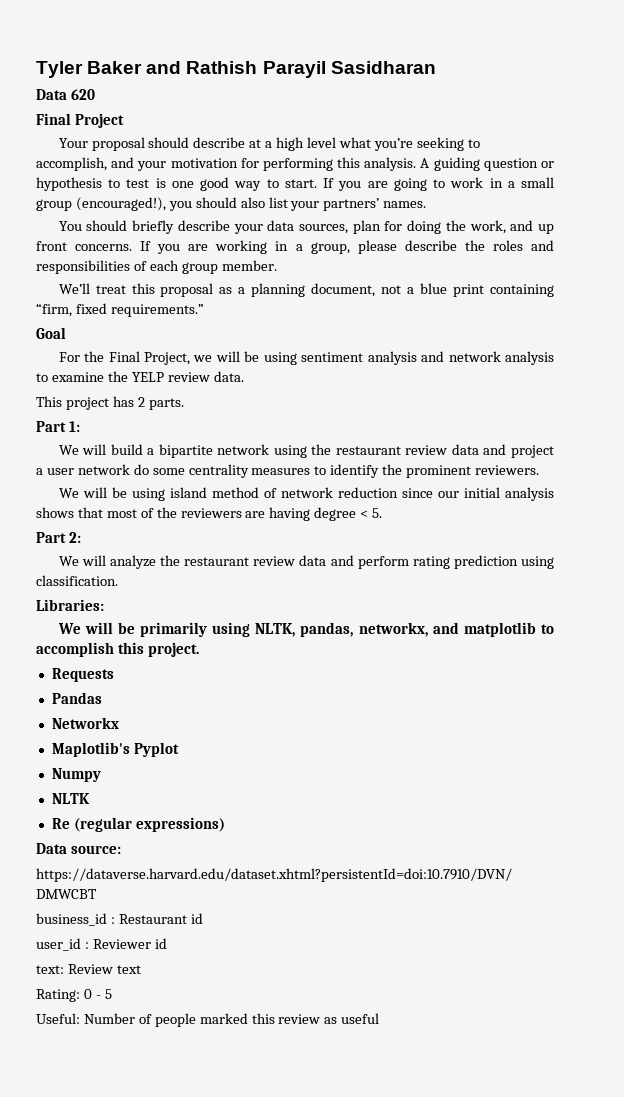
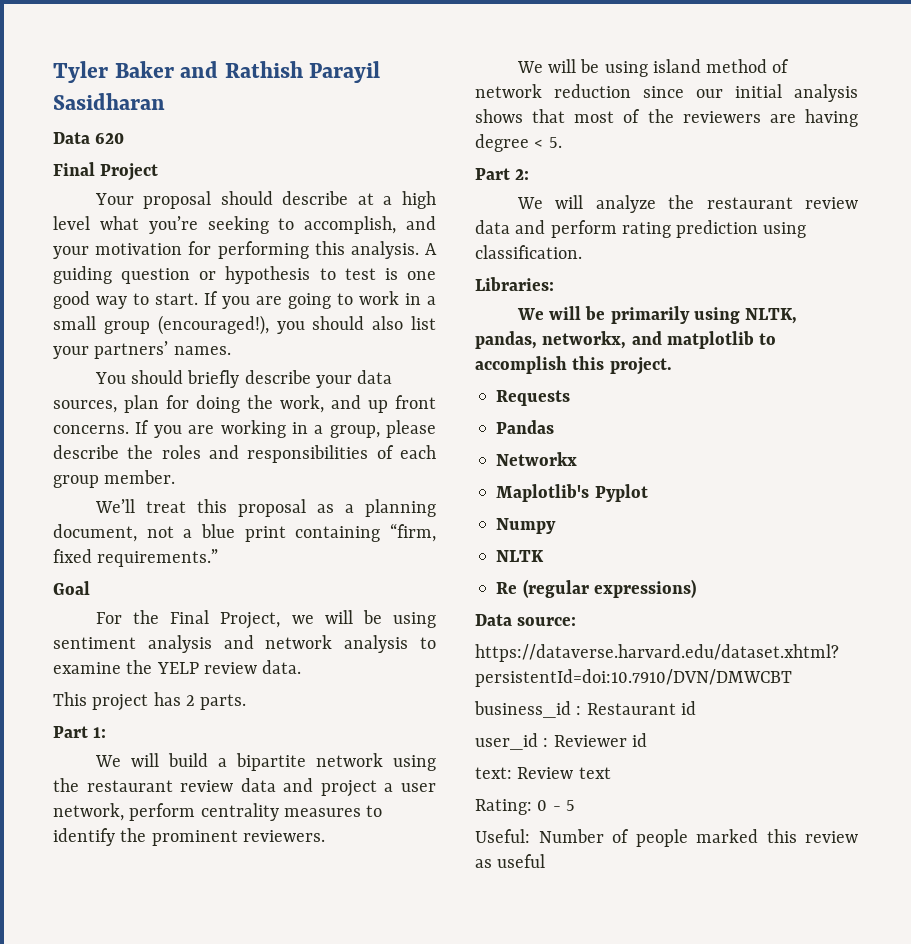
[77,464,185,475] network do some -> [53,803,196,821] network, perform

